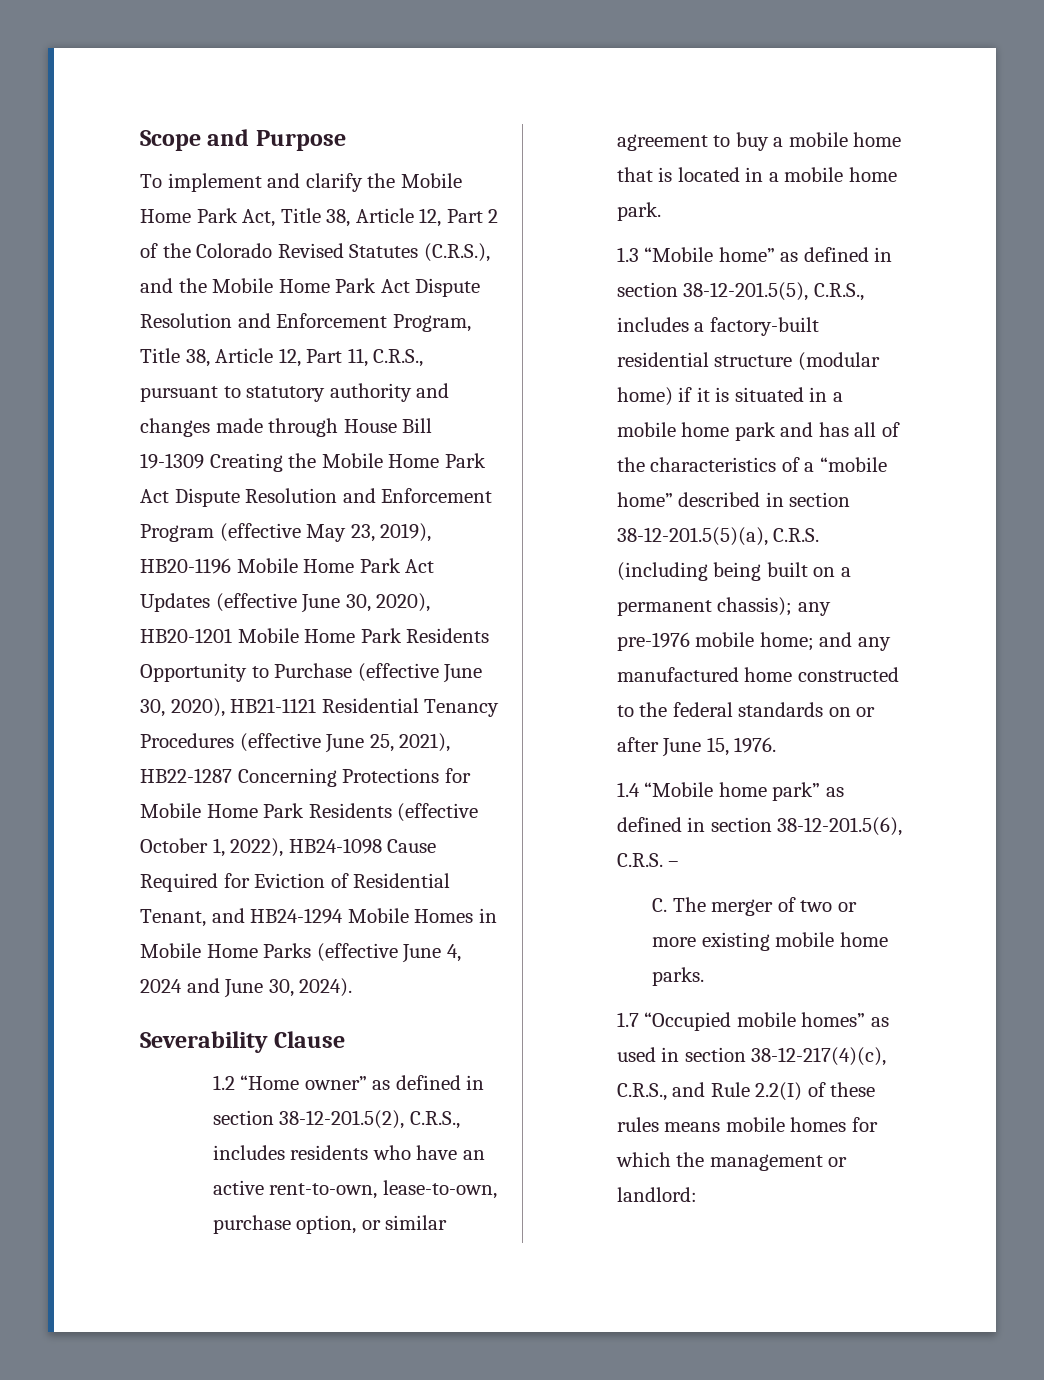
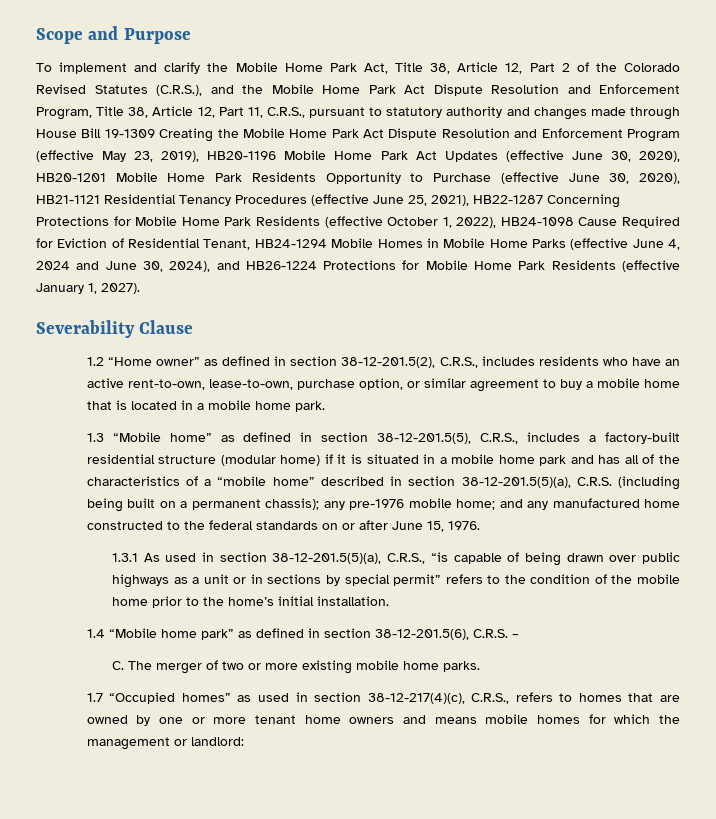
[211,908,245,923] and -> (251, 244) none
[299,978,353,997] 2024). -> [169,260,680,272] [36,283,140,294] 2024), and HB26-1224 Protections for Mobile Home Park Residents (effective January 1, 2027).
(777, 745) none -> [112,552,681,566] [112,574,681,588] [112,596,390,608] // 1.3.1 As used in section 38-12-201.5(5)(a), C.R.S., “is capable of being drawn over public highways as a unit or in sections by special permit” refers to the condition of the mobile home prior to the home’s initial installation.
[736,1012,796,1027] mobile -> (176, 698) none
[672,1082,876,1101] [616,1117,659,1132] and Rule 2.2(I) of these rules -> [515,692,680,702] [86,715,427,726] refers to homes that are owned by one or more tenant home owners and

